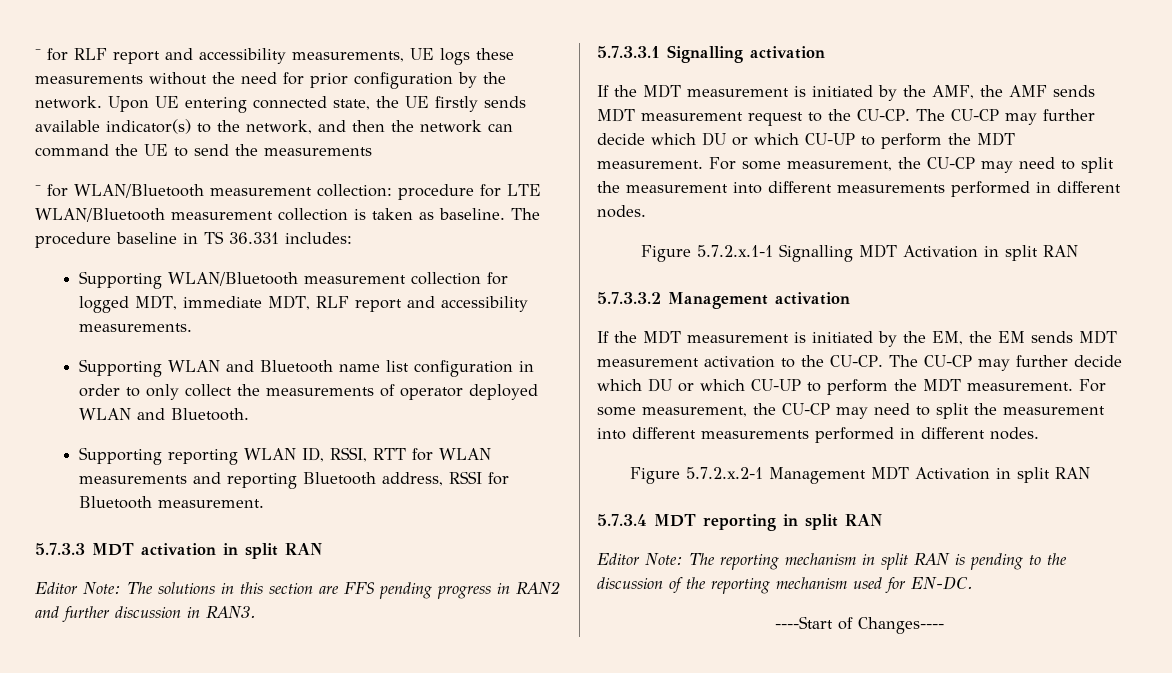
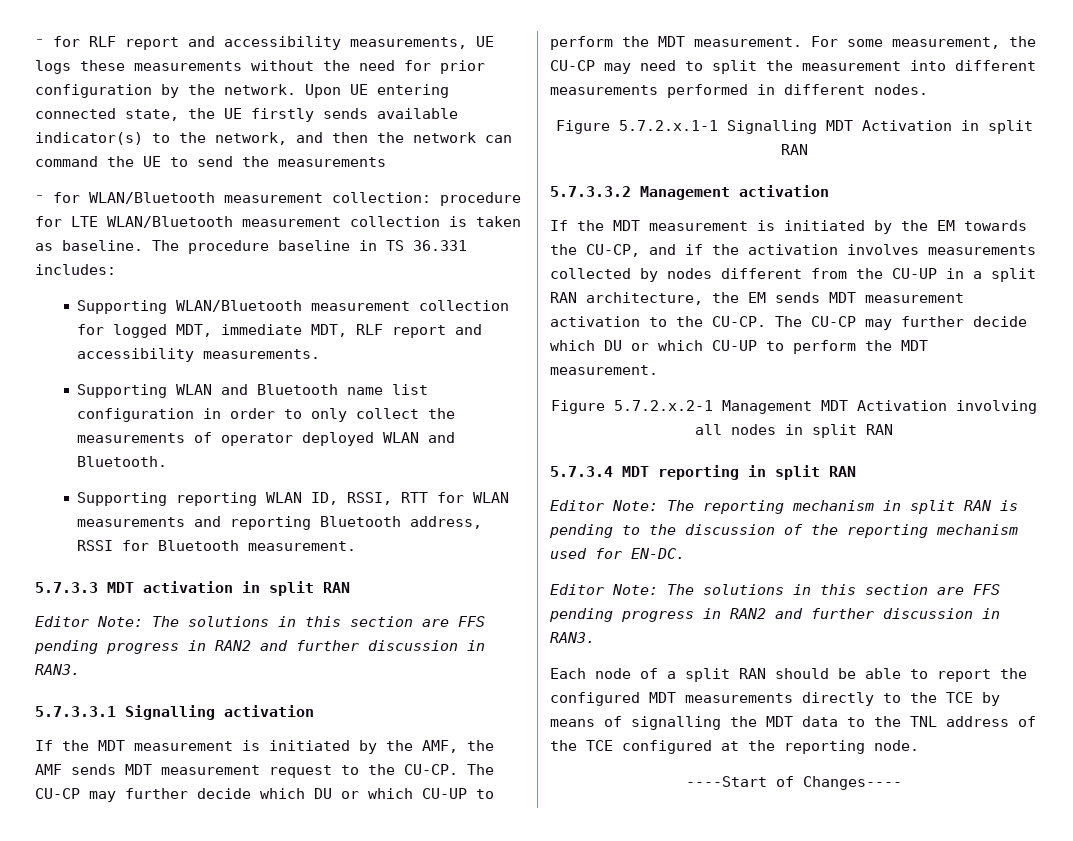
[932,331,963,345] EM, -> [937,220,1027,231] [550,244,1036,257] [550,268,1036,282] [550,292,703,305] EM towards the CU-CP, and if the activation involves measurements collected by nodes different from the CU-UP in a split RAN architecture,
[1079,379,1106,392] [597,403,1105,419] [597,427,1039,443] For some measurement, the CU-CP may need to split the measurement into different measurements performed in different nodes. -> (658, 370) none
(990, 473) none -> [956,400,1037,414] [695,424,776,435] involving all nodes
(973, 583) none -> [550,584,1000,595] [549,608,1000,622] [550,632,595,643] [550,668,1027,682] [550,692,1000,706] [550,716,1036,730] [550,740,919,754] // Editor Note: The solutions in this section are FFS pending progress in RAN2 and further discussion in RAN3. // Each node of a split RAN should be able to report the configured MDT measurements directly to the TCE by means of signalling the MDT data to the TNL address of the TCE configured at the reporting node.

